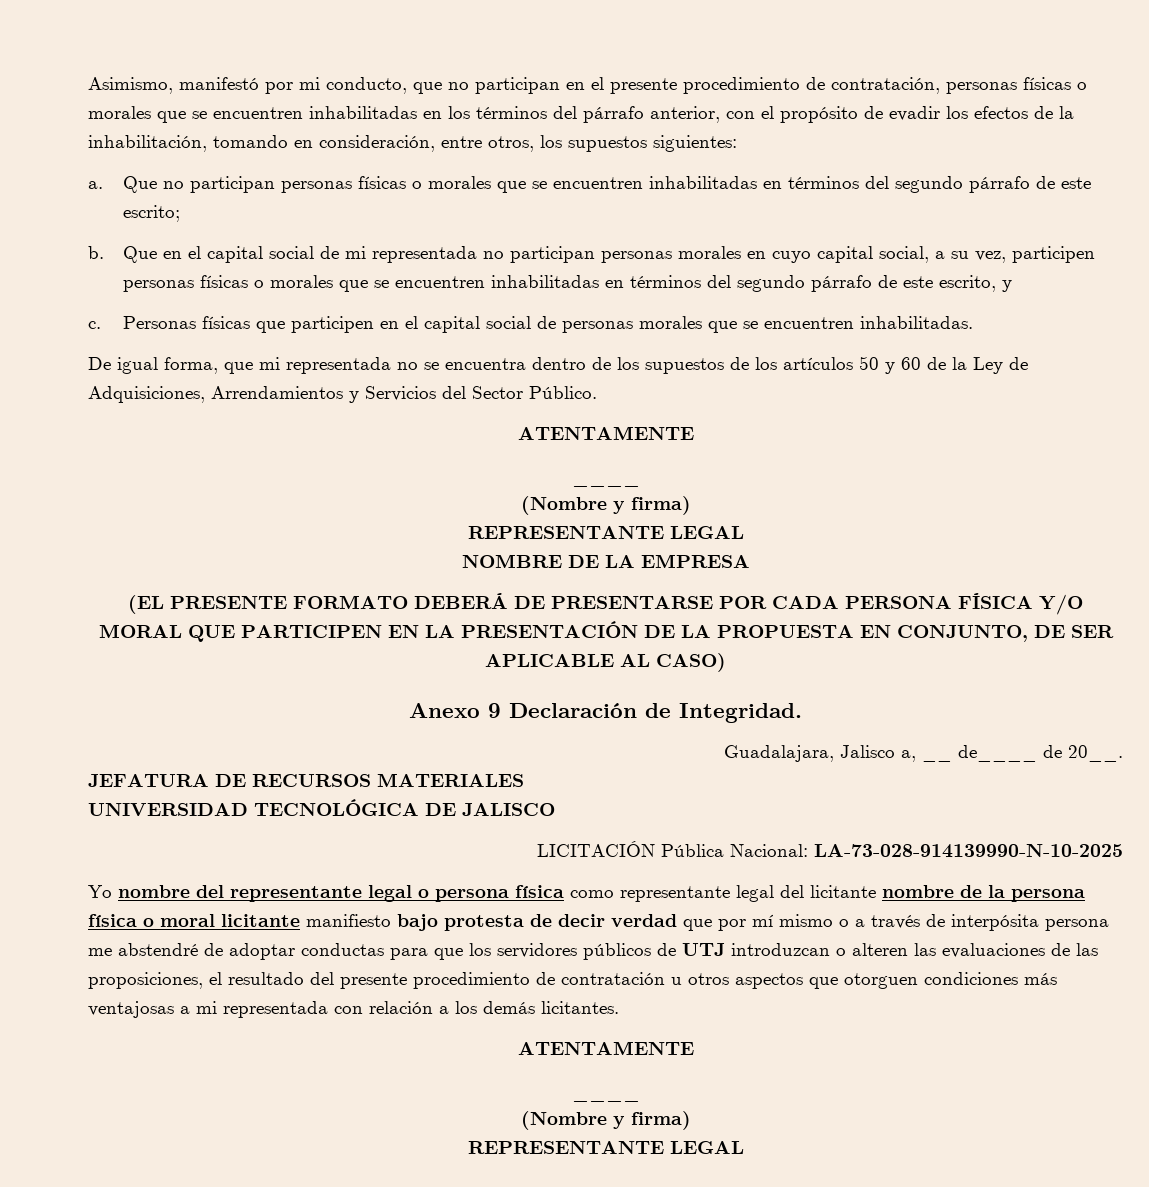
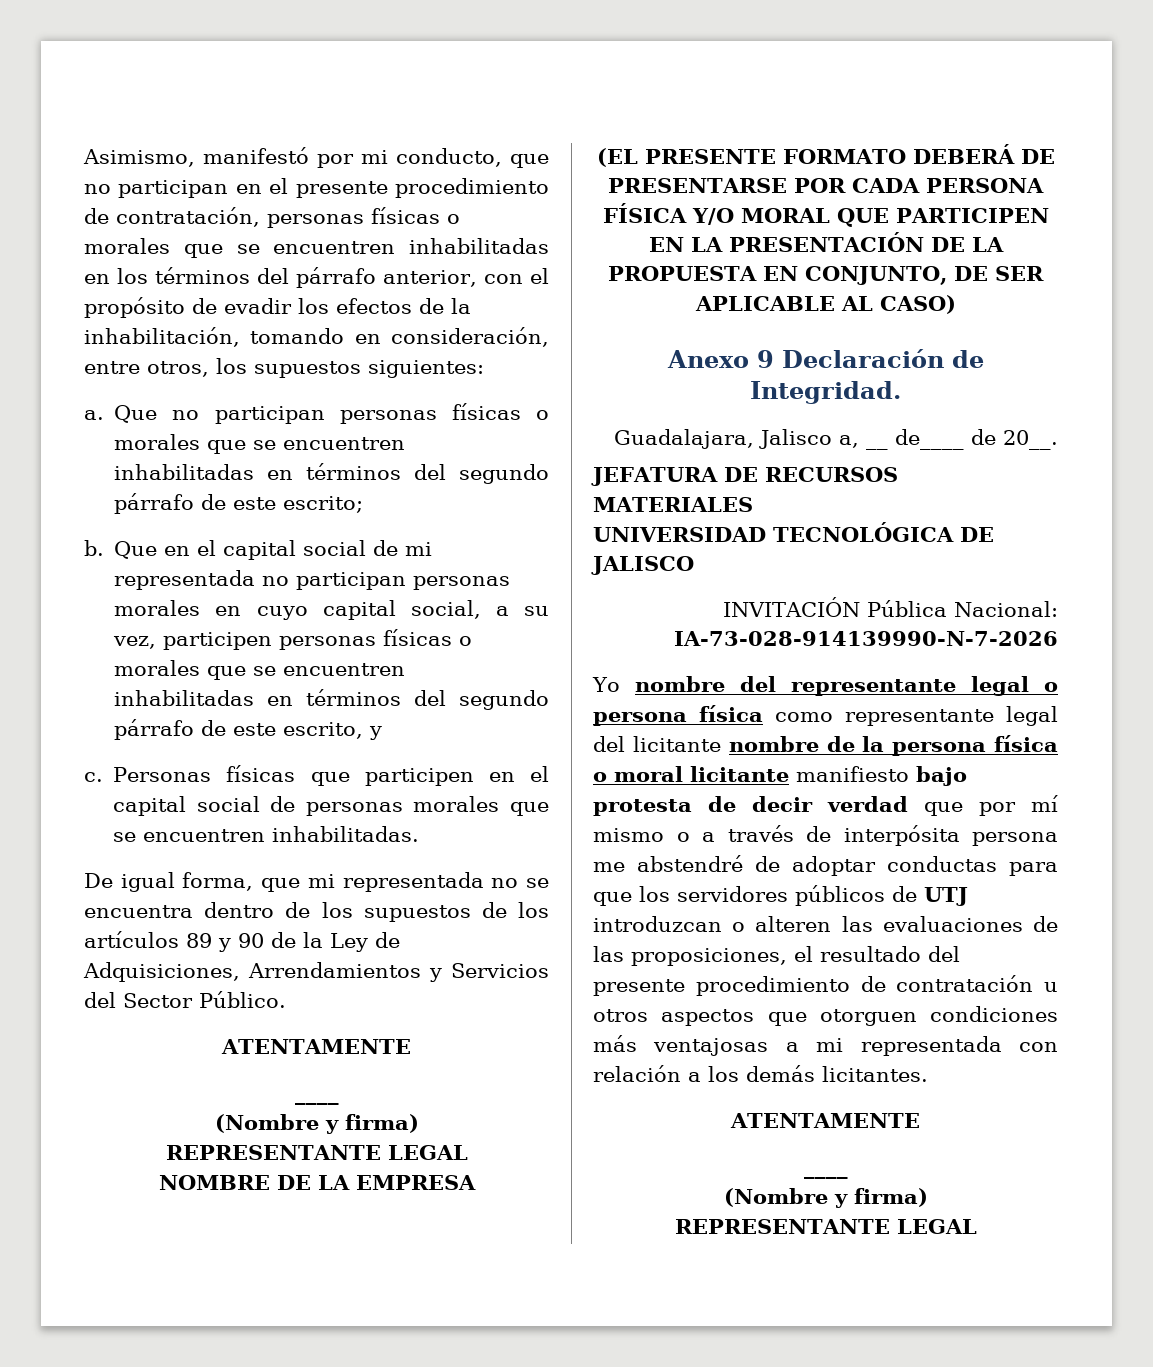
[859,356,921,374] 50 y 60 -> [186,933,264,952] 89 y 90
[537,841,655,857] LICITACIÓN -> [723,597,861,617] INVITACIÓN
[814,844,1123,858] LA-73-028-914139990-N-10-2025 -> [674,631,1058,646] IA-73-028-914139990-N-7-2026

